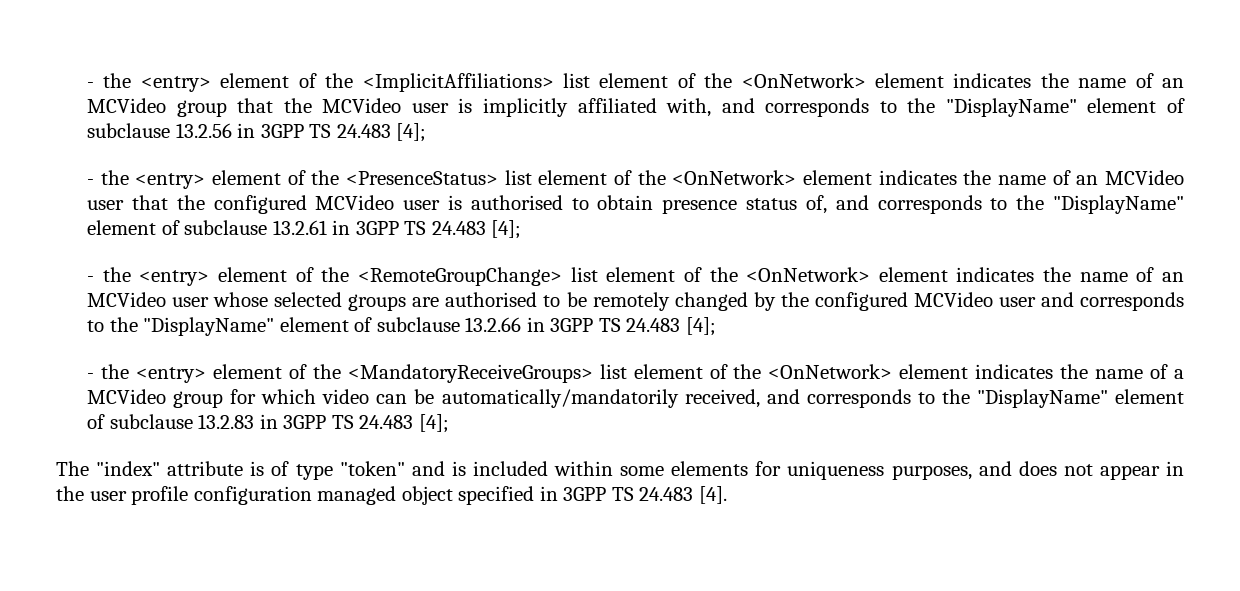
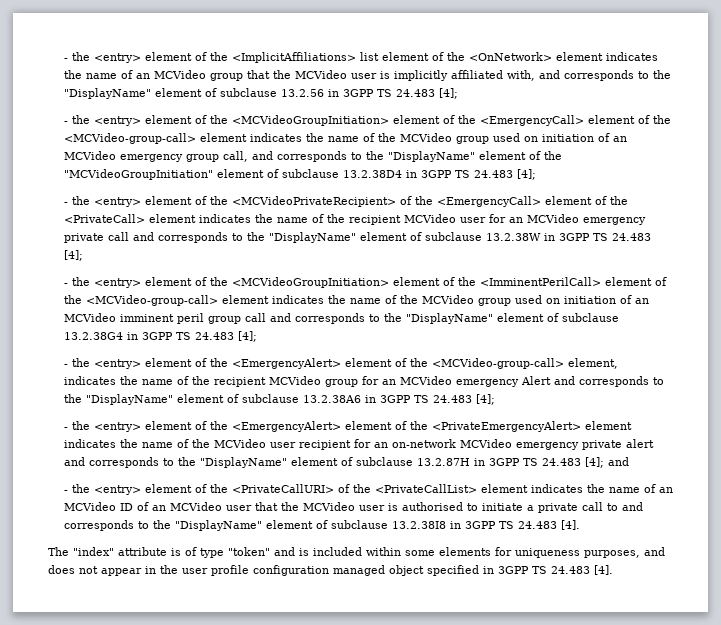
[346,170,1184,185] [87,195,1184,214] [87,220,327,235] <PresenceStatus> list element of the <OnNetwork> element indicates the name of an MCVideo user that the configured MCVideo user is authorised to obtain presence status of, and corresponds to the "DisplayName" element of subclause 13.2.61 -> [231,115,671,126] [63,133,627,144] [63,151,562,162] [63,169,402,180] <MCVideoGroupInitiation> element of the <EmergencyCall> element of the <MCVideo-group-call> element indicates the name of the MCVideo group used on initiation of an MCVideo emergency group call, and corresponds to the "DisplayName" element of the "MCVideoGroupInitiation" element of subclause 13.2.38D4
[357,267,1184,286] [87,292,1184,311] [87,317,522,336] <RemoteGroupChange> list element of the <OnNetwork> element indicates the name of an MCVideo user whose selected groups are authorised to be remotely changed by the configured MCVideo user and corresponds to the "DisplayName" element of subclause 13.2.66 -> [231,196,628,207] [63,214,646,225] [63,232,541,243] <MCVideoPrivateRecipient> of the <EmergencyCall> element of the <PrivateCall> element indicates the name of the recipient MCVideo user for an MCVideo emergency private call and corresponds to the "DisplayName" element of subclause 13.2.38W
[347,364,1184,383] [87,389,1184,408] [87,414,449,433] <MandatoryReceiveGroups> list element of the <OnNetwork> element indicates the name of a MCVideo group for which video can be automatically/mandatorily received, and corresponds to the "DisplayName" element of subclause 13.2.83 in 3GPP TS 24.483 [4]; -> [231,277,667,288] [63,295,649,306] [63,313,619,324] [63,331,257,342] [63,358,618,369] [63,376,664,387] [63,394,495,405] [63,421,632,432] [63,439,654,450] [63,457,629,468] [63,484,673,495] [63,502,643,513] [63,520,580,531] <MCVideoGroupInitiation> element of the <ImminentPerilCall> element of the <MCVideo-group-call> element indicates the name of the MCVideo group used on initiation of an MCVideo imminent peril group call and corresponds to the "DisplayName" element of subclause 13.2.38G4 in 3GPP TS 24.483 [4]; // - the <entry> element of the <EmergencyAlert> element of the <MCVideo-group-call> element, indicates the name of the recipient MCVideo group for an MCVideo emergency Alert and corresponds to the "DisplayName" element of subclause 13.2.38A6 in 3GPP TS 24.483 [4]; // - the <entry> element of the <EmergencyAlert> element of the <PrivateEmergencyAlert> element indicates the name of the MCVideo user recipient for an on-network MCVideo emergency private alert and corresponds to the "DisplayName" element of subclause 13.2.87H in 3GPP TS 24.483 [4]; and // - the <entry> element of the <PrivateCallURI> of the <PrivateCallList> element indicates the name of an MCVideo ID of an MCVideo user that the MCVideo user is authorised to initiate a private call to and corresponds to the "DisplayName" element of subclause 13.2.38I8 in 3GPP TS 24.483 [4].

